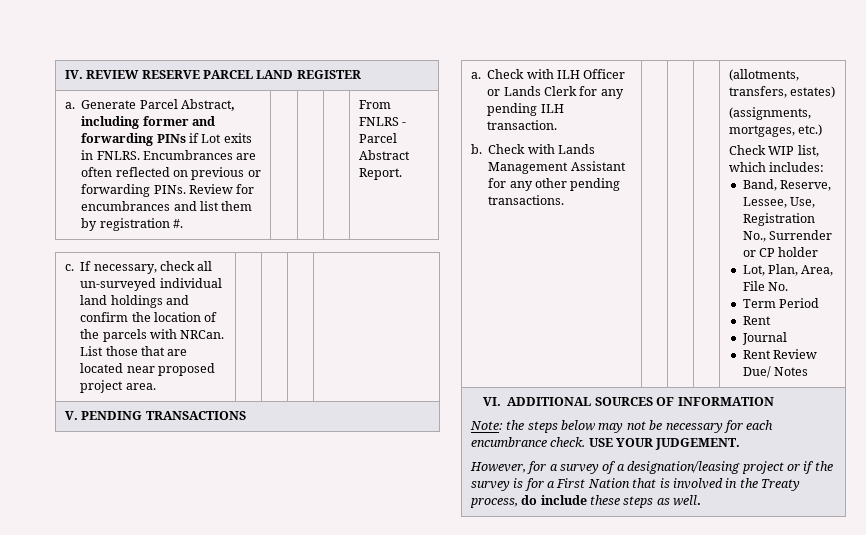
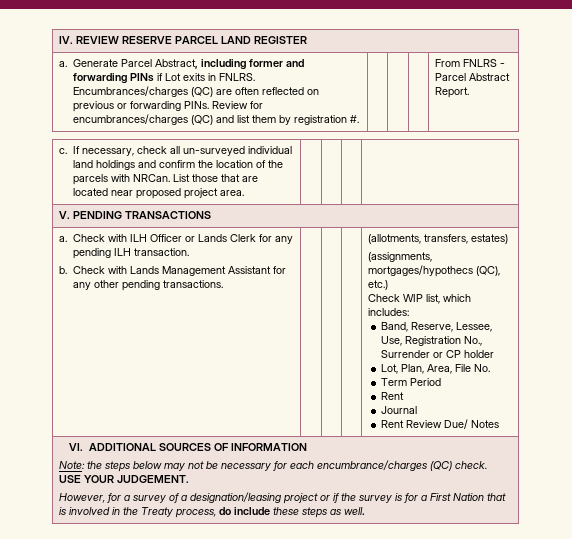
[142,150,233,160] Encumbrances -> [72,86,213,97] Encumbrances/charges (QC)
[81,201,171,211] encumbrances -> [72,114,213,125] encumbrances/charges (QC)
[728,125,795,137] mortgages, -> [368,265,501,277] mortgages/hypothecs (QC),
[470,437,547,447] encumbrance -> [317,460,453,471] encumbrance/charges (QC)

